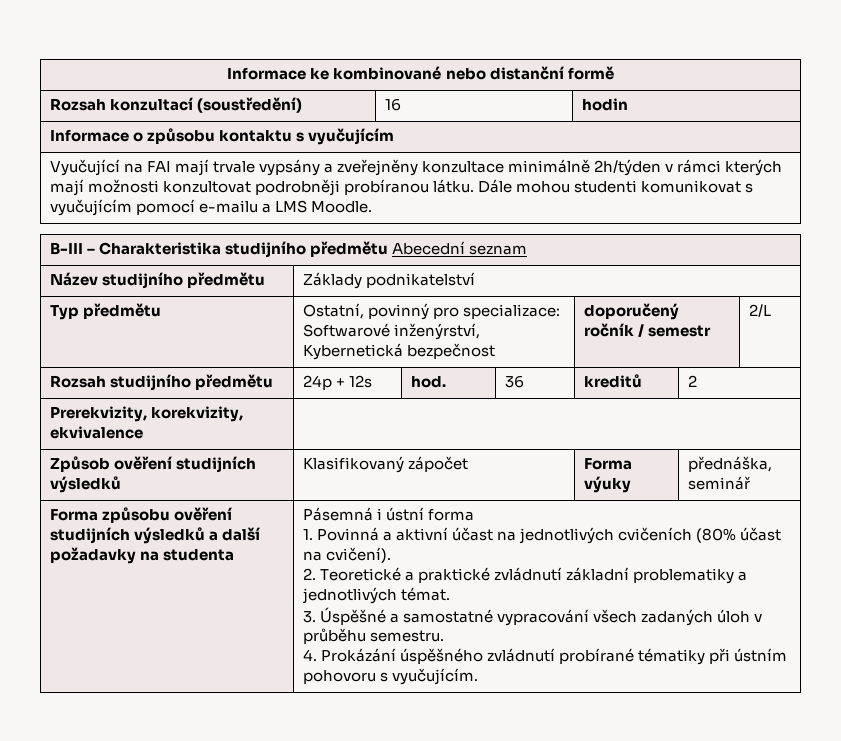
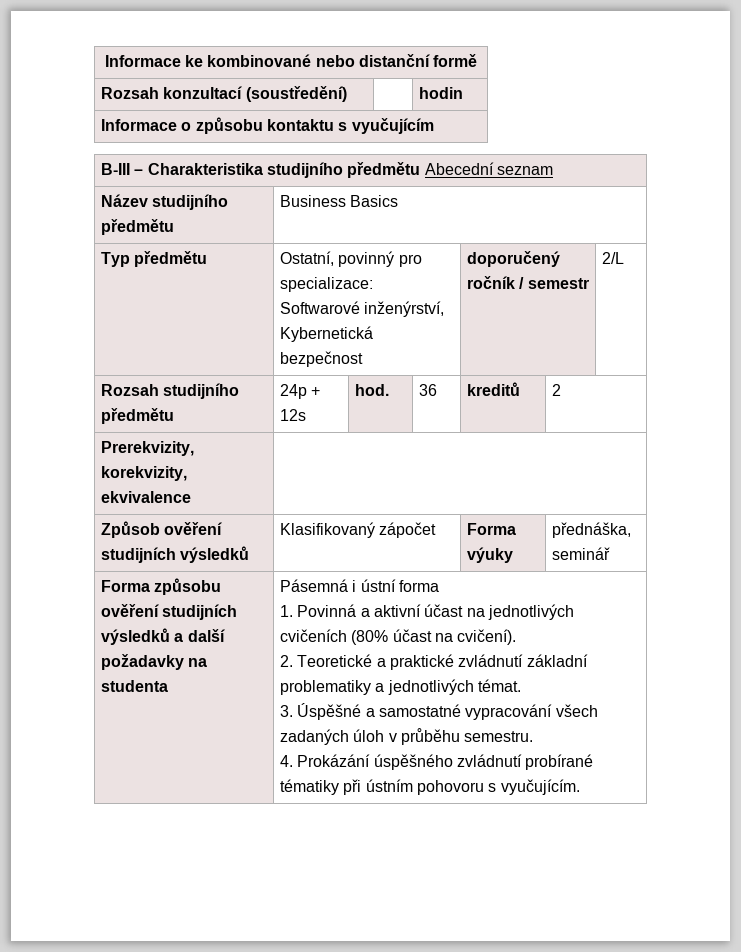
[384,98,401,111] 16 -> (347, 94) none
[49,159,783,176] [49,179,754,196] [49,199,373,216] // Vyučující na FAI mají trvale vypsány a zveřejněny konzultace minimálně 2h/týden v rámci kterých mají možnosti konzultovat podrobněji probíranou látku. Dále mohou studenti komunikovat s vyučujícím pomocí e-mailu a LMS Moodle. -> (434, 126) none
[302,272,475,289] Základy podnikatelství -> [279,195,399,207] Business Basics

